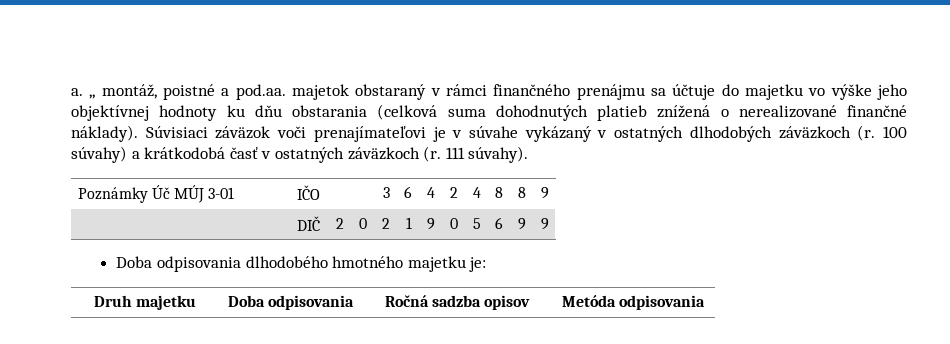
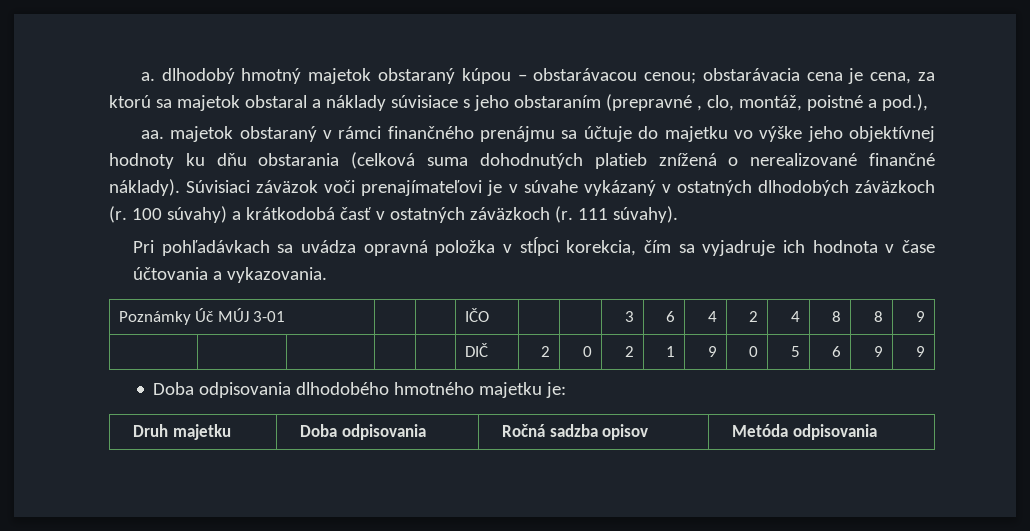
[89,94,96,99] ,, -> [161,68,936,84] [109,94,734,111] dlhodobý hmotný majetok obstaraný kúpou – obstarávacou cenou; obstarávacia cena je cena, za ktorú sa majetok obstaral a náklady súvisiace s jeho obstaraním (prepravné , clo,
[235,84,286,100] pod.aa. -> [881,94,928,111] [140,130,164,139] pod.), // aa.
(529, 154) none -> [132,237,935,256] [132,267,327,283] // Pri pohľadávkach sa uvádza opravná položka v stĺpci korekcia, čím sa vyjadruje ich hodnota v čase účtovania a vykazovania.

